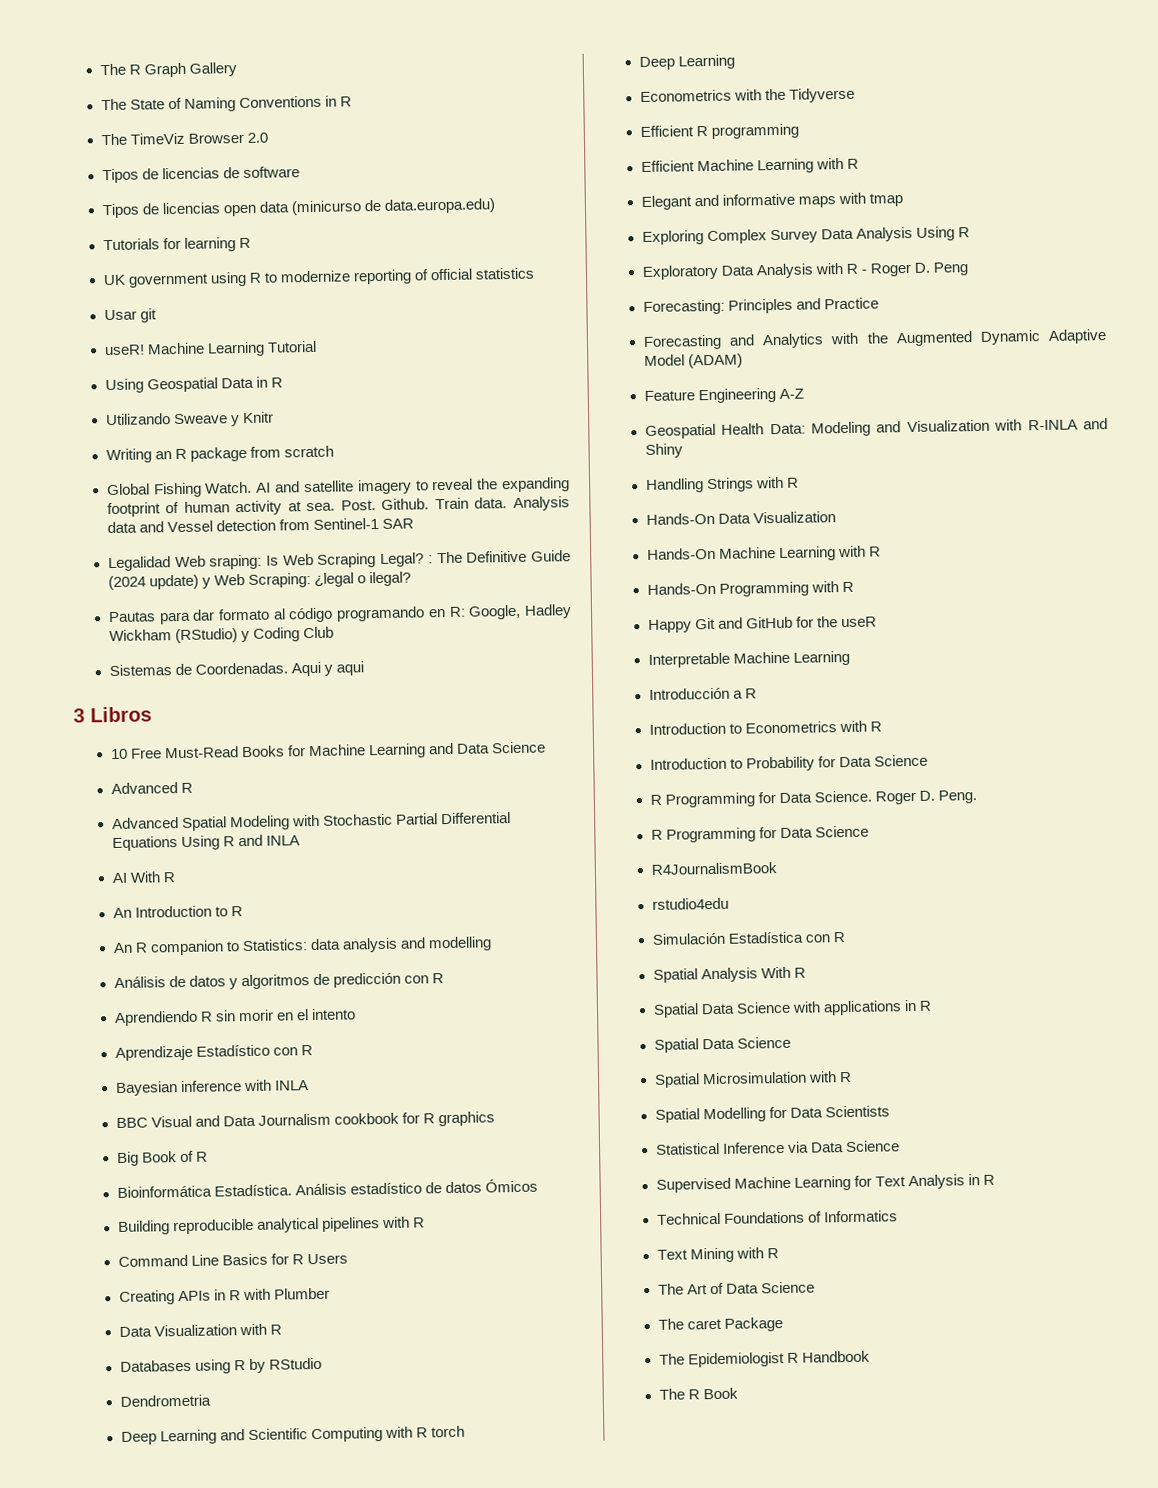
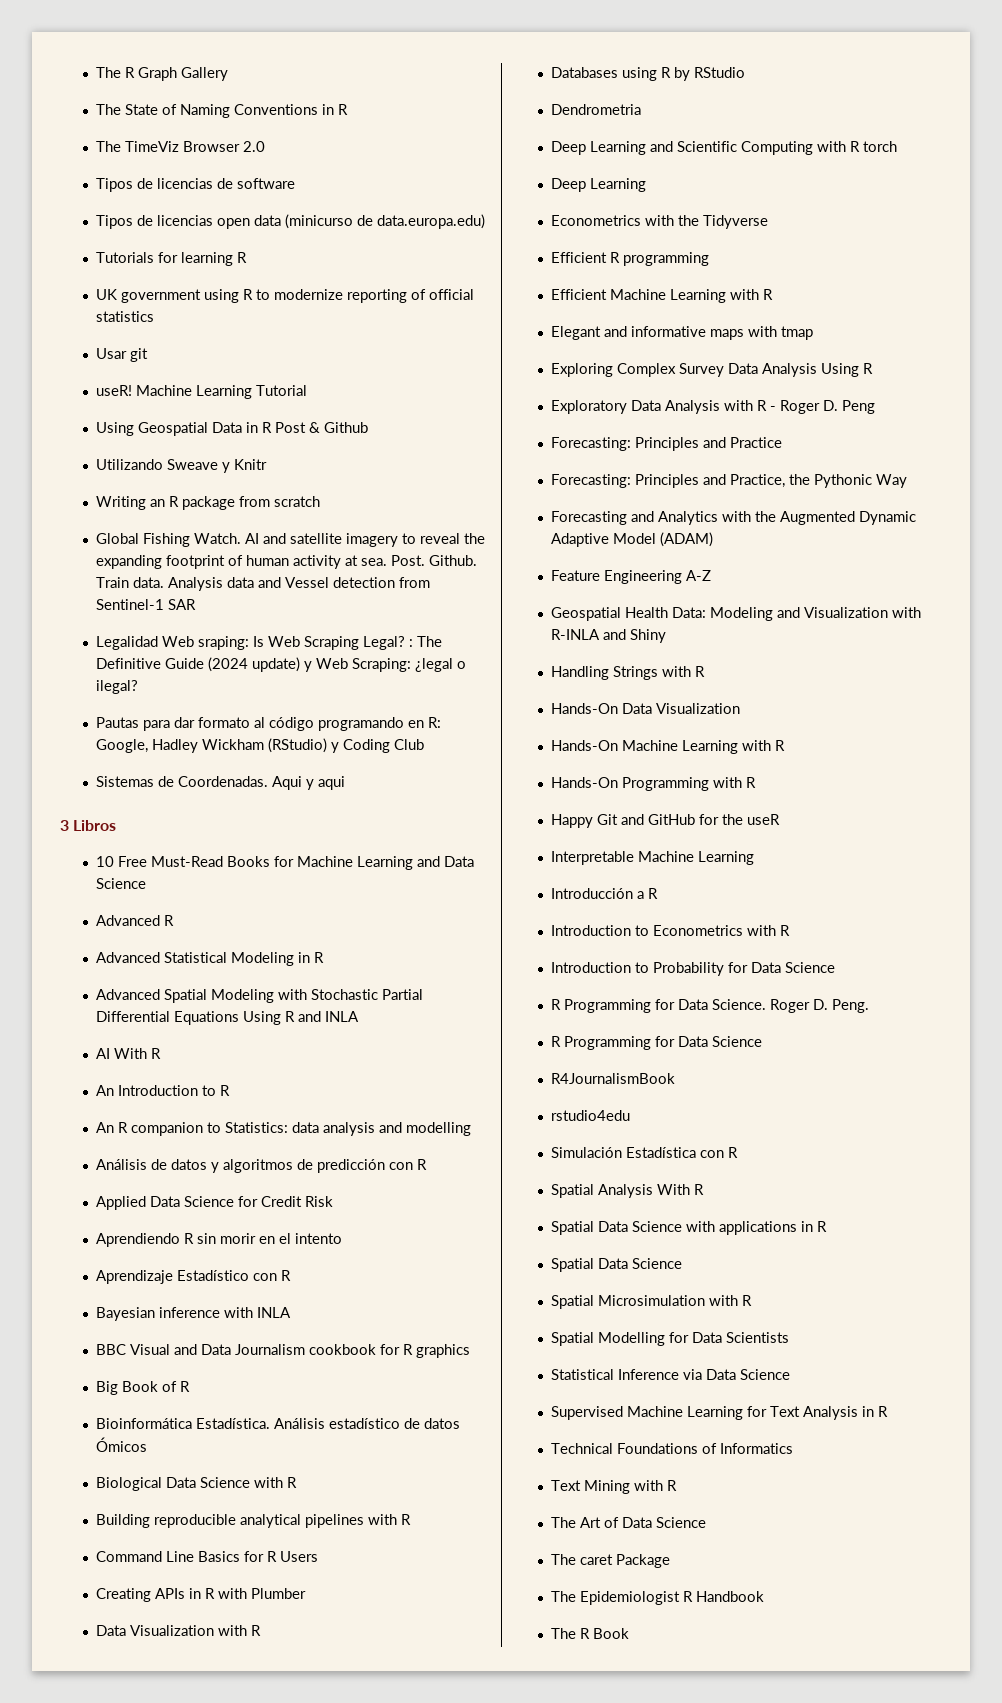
(284, 382) none -> [275,422,369,433] Post & Github
(193, 787) none -> [96,952,325,966] // Advanced Statistical Modeling in R
(445, 978) none -> [96,1196,334,1210] // Applied Data Science for Credit Risk
(539, 1185) none -> [96,1477,298,1491] // Biological Data Science with R
(879, 303) none -> [551,474,908,488] // Forecasting: Principles and Practice, the Pythonic Way

